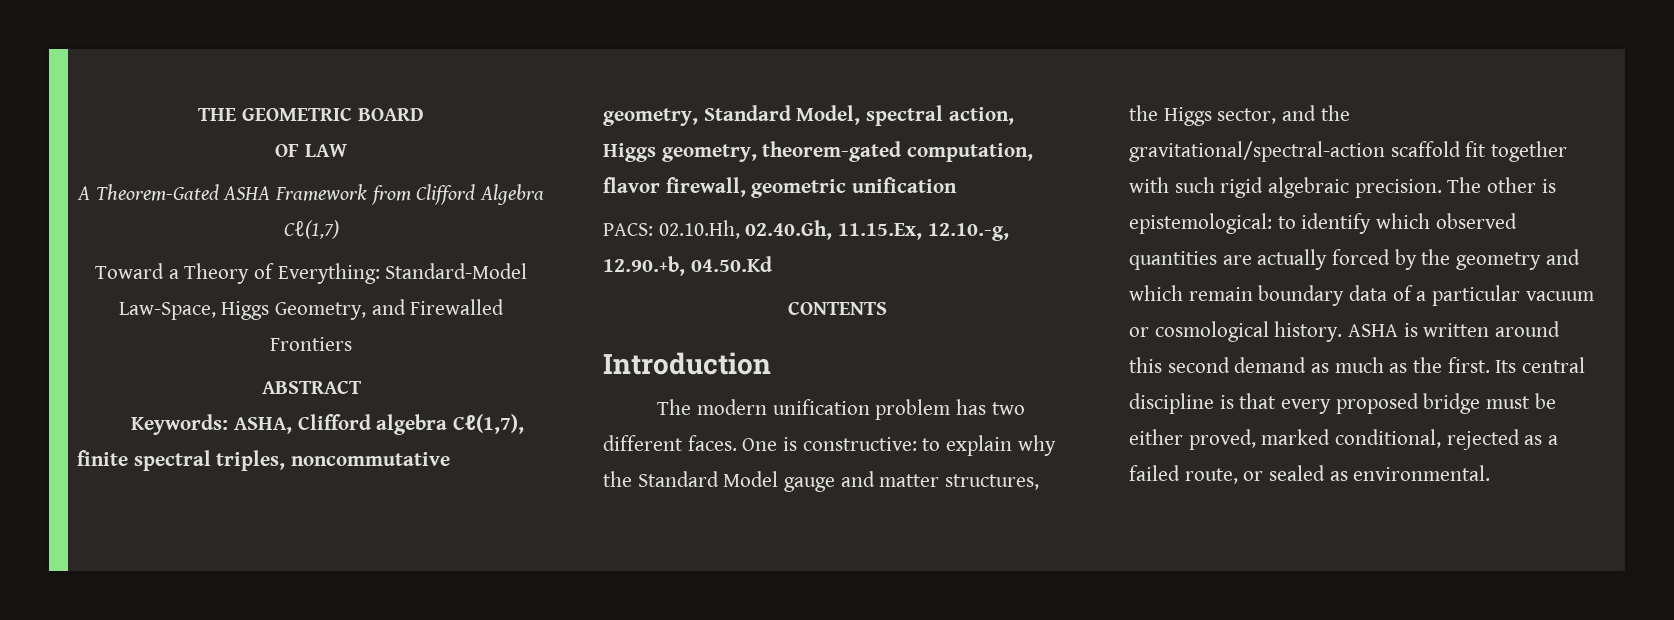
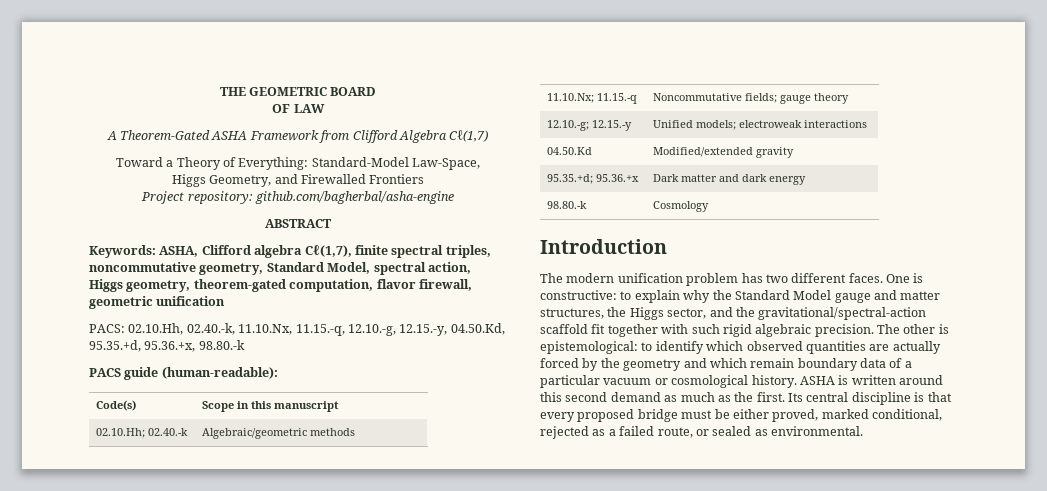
(216, 311) none -> (481, 164) //
(352, 344) none -> [141,191,454,204] // Project repository: github.com/bagherbal/asha-engine
[745,220,1009,241] [603,256,772,276] [787,302,887,315] 02.40.Gh, 11.15.Ex, 12.10.-g, 12.90.+b, 04.50.Kd // CONTENTS -> [186,323,505,336] [89,340,245,352] [89,367,278,380] [95,400,136,411] [201,401,339,412] [95,428,188,438] [201,428,355,439] [546,93,637,104] [652,93,849,104] [546,120,632,131] [652,120,867,130] [546,147,592,155] [652,147,794,158] [546,174,639,184] [652,174,806,185] [546,201,587,209] [652,201,709,212] 02.40.-k, 11.10.Nx, 11.15.-q, 12.10.-g, 12.15.-y, 04.50.Kd, 95.35.+d, 95.36.+x, 98.80.-k // PACS guide (human-readable): // Code(s) | Scope in this manuscript // 02.10.Hh; 02.40.-k | Algebraic/geometric methods // 11.10.Nx; 11.15.-q | Noncommutative fields; gauge theory // 12.10.-g; 12.15.-y | Unified models; electroweak interactions // 04.50.Kd | Modified/extended gravity // 95.35.+d; 95.36.+x | Dark matter and dark energy // 98.80.-k | Cosmology

